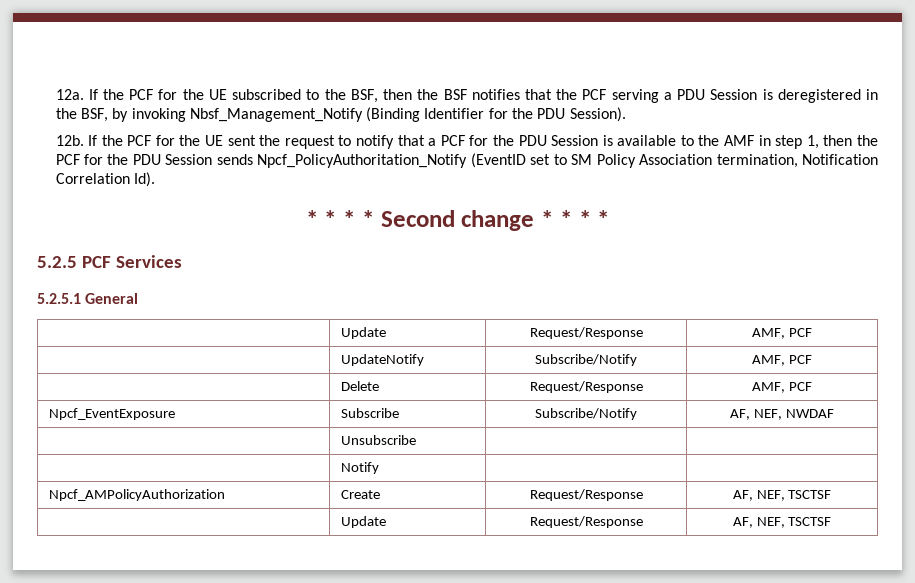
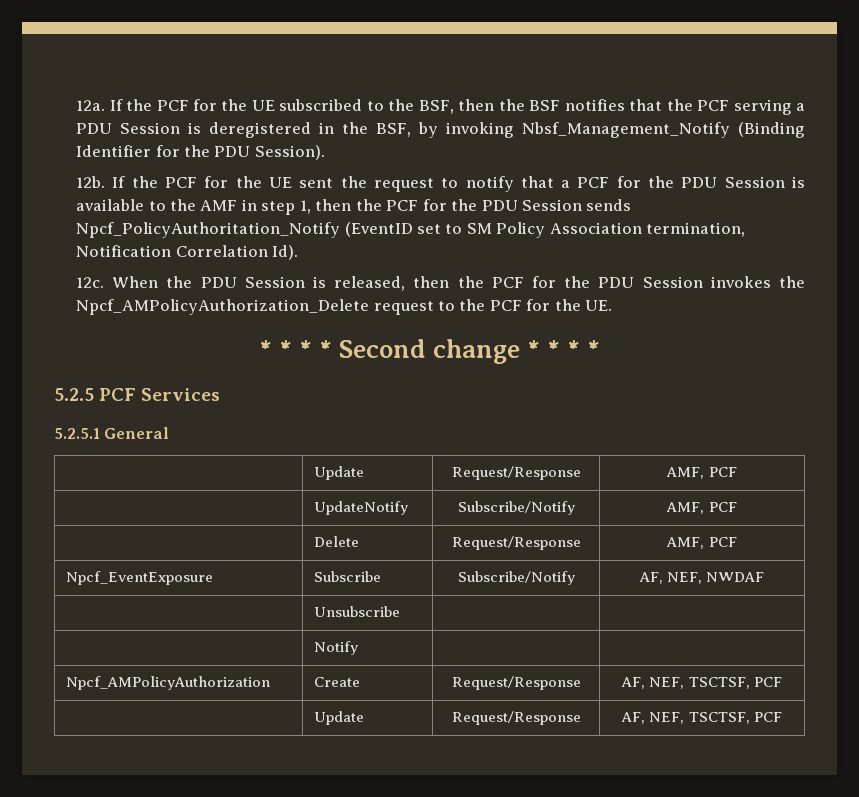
(155, 179) none -> [76,276,805,291] [76,299,613,315] // 12c. When the PDU Session is released, then the PCF for the PDU Session invokes the Npcf_AMPolicyAuthorization_Delete request to the PCF for the UE.
[788,490,832,499] TSCTSF -> [688,677,782,689] TSCTSF, PCF
[788,517,832,526] TSCTSF -> [688,712,782,724] TSCTSF, PCF

